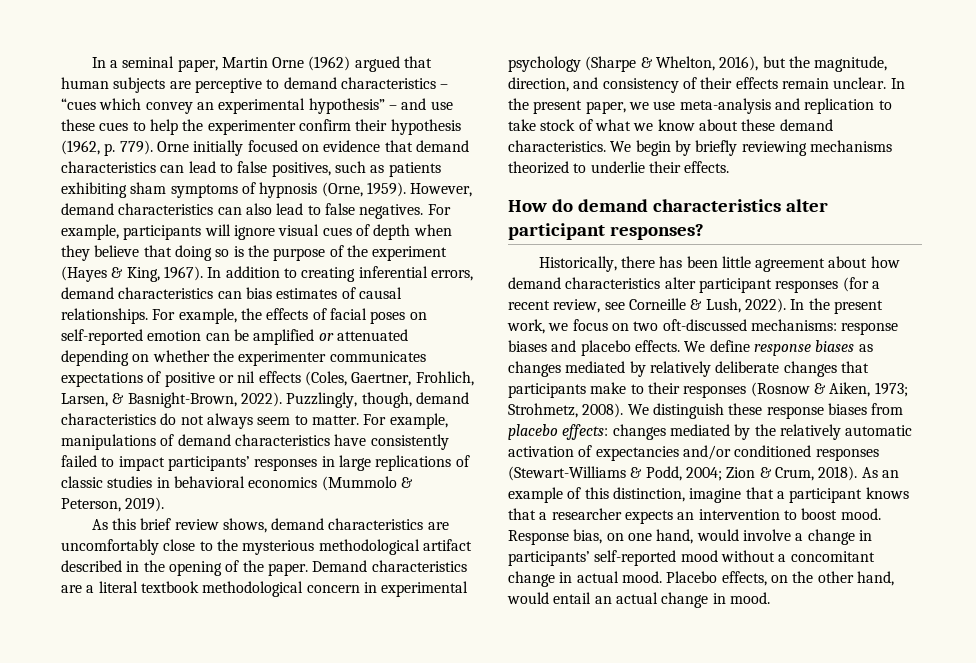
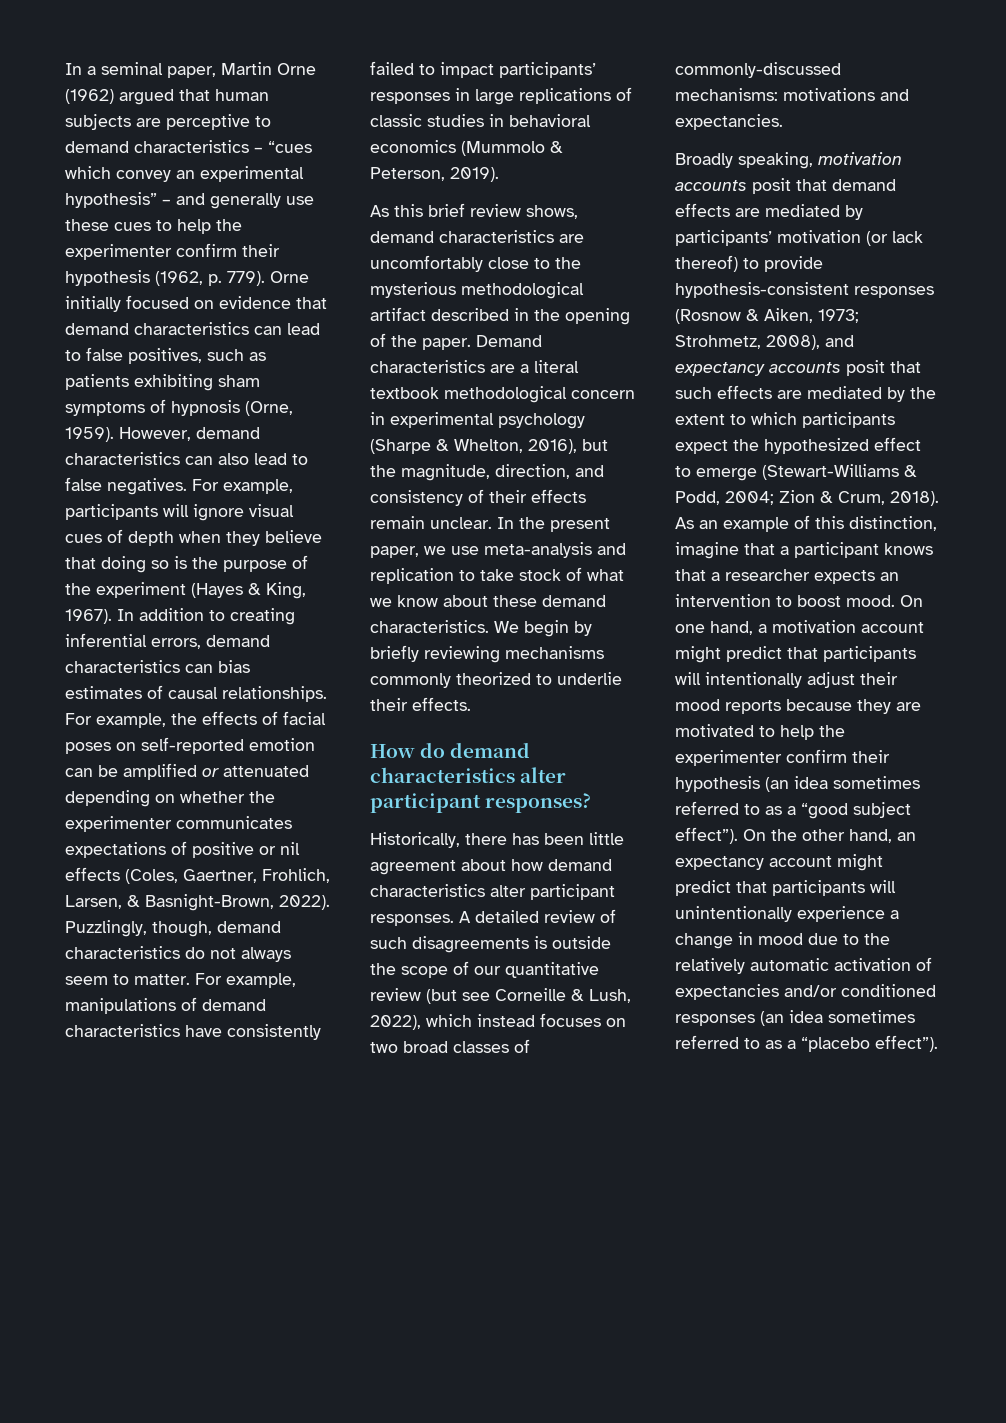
(427, 104) none -> [210,193,281,209] generally
(892, 146) none -> [370,673,451,688] commonly
[775,277,880,293] [508,298,883,314] [507,319,899,335] [508,340,873,356] [508,361,869,377] [508,382,680,398] responses (for a recent review, see Corneille & Lush, 2022). In the present work, we focus on two oft-discussed mechanisms: response biases and placebo effects. We define response biases as changes mediated by relatively deliberate changes that participants make to their -> [370,909,616,926] [370,936,611,953] [370,961,599,978] [370,988,631,1004] [370,1013,626,1030] [370,1039,530,1053] [675,62,841,78] [675,88,909,101] [675,114,783,130] [675,152,902,169] [675,178,896,194] [675,203,863,220] [675,230,923,246] [675,255,823,272] [675,282,849,298] responses. A detailed review of such disagreements is outside the scope of our quantitative review (but see Corneille & Lush, 2022), which instead focuses on two broad classes of commonly-discussed mechanisms: motivations and expectancies. // Broadly speaking, motivation accounts posit that demand effects are mediated by participants’ motivation (or lack thereof) to provide hypothesis-consistent
[582,403,904,419] [508,424,913,440] [508,445,879,461] 2008). We distinguish these response biases from placebo effects: changes mediated by the relatively automatic activation of expectancies and/or conditioned responses -> [766,335,854,350] [675,360,921,376] [675,385,936,402] [675,412,895,428] [675,437,921,454] [675,466,757,481] 2008), and expectancy accounts posit that such effects are mediated by the extent to which participants expect the hypothesized effect to emerge
[508,529,872,545] [508,550,875,566] [508,571,894,587] [507,592,770,608] Response bias, on one hand, would involve a change in participants’ self-reported mood without a concomitant change in actual mood. Placebo effects, on the other hand, would entail an actual change in mood. -> [900,595,923,607] [675,620,924,635] [675,646,916,663] [675,672,898,688] [675,699,921,714] [675,724,845,740] [675,749,890,766] [675,776,920,792] [675,801,911,819] [675,827,916,844] [675,854,883,871] [675,880,896,896] [675,906,899,922] [675,932,890,949] [675,957,932,974] [675,984,936,1000] [675,1010,915,1026] [675,1035,938,1052] On one hand, a motivation account might predict that participants will intentionally adjust their mood reports because they are motivated to help the experimenter confirm their hypothesis (an idea sometimes referred to as a “good subject effect”). On the other hand, an expectancy account might predict that participants will unintentionally experience a change in mood due to the relatively automatic activation of expectancies and/or conditioned responses (an idea sometimes referred to as a “placebo effect”).

